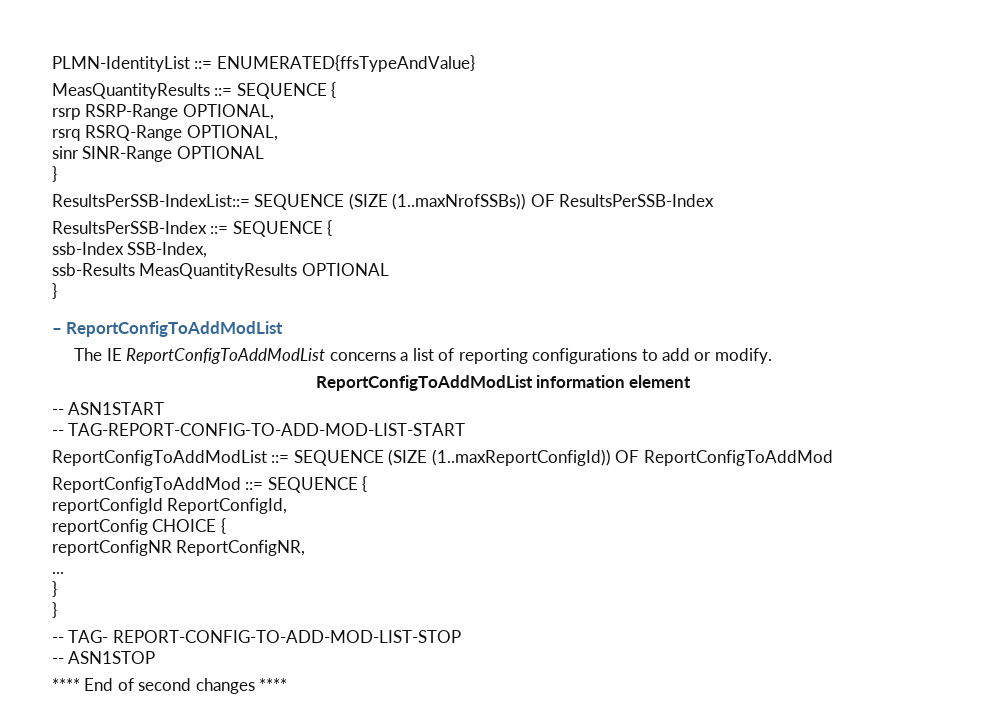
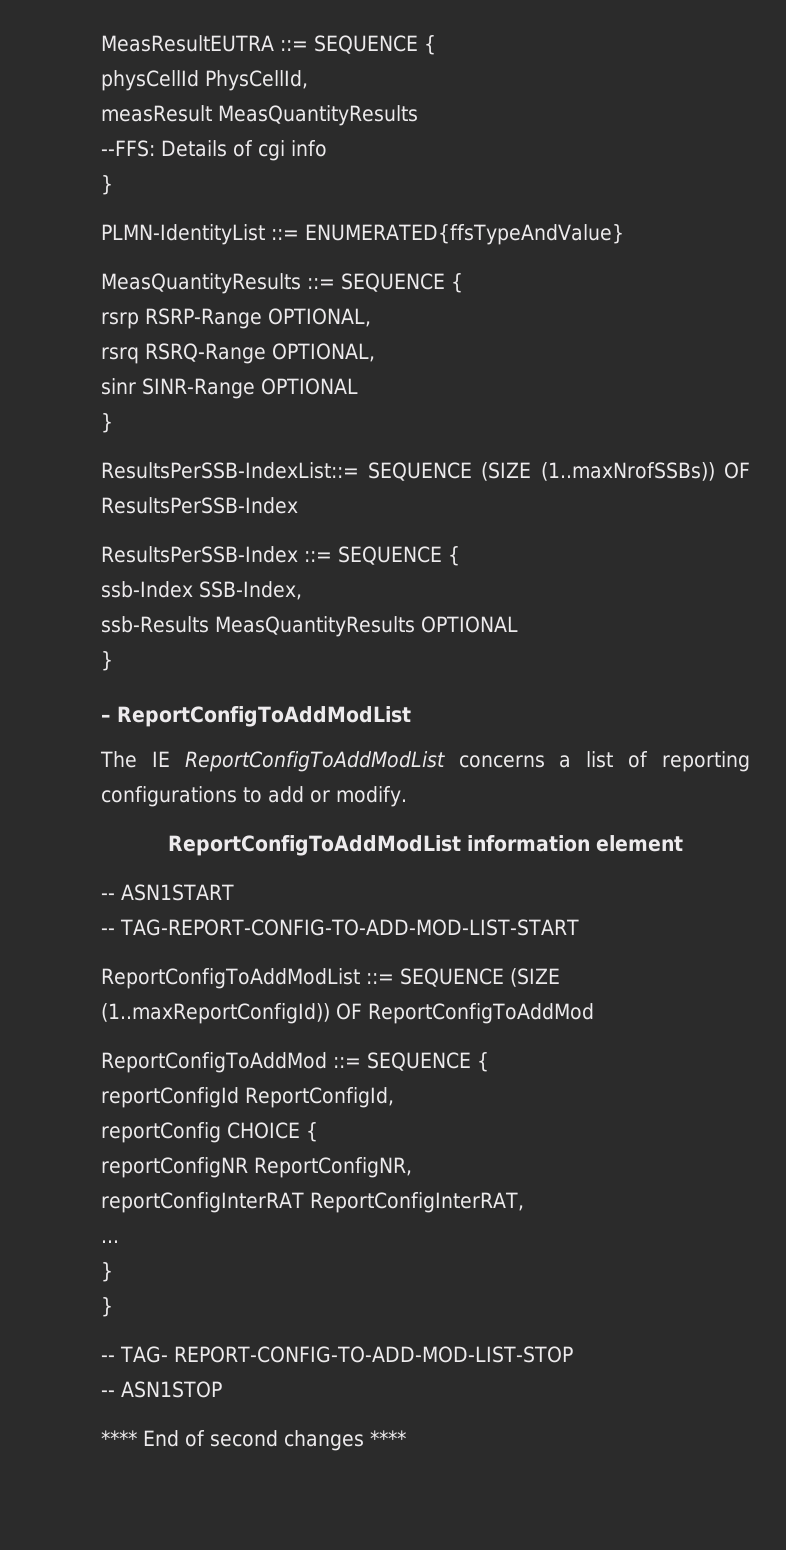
(52, 64) none -> [101,35,436,55] [101,70,308,91] [101,105,418,126] [101,140,327,161] [101,175,113,195] MeasResultEUTRA ::= SEQUENCE { // physCellId PhysCellId, // measResult MeasQuantityResults // --FFS: Details of cgi info // } //
(306, 548) none -> [101,1192,524,1213] // reportConfigInterRAT ReportConfigInterRAT,

